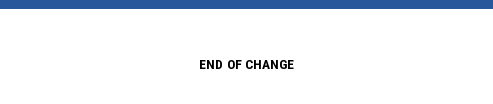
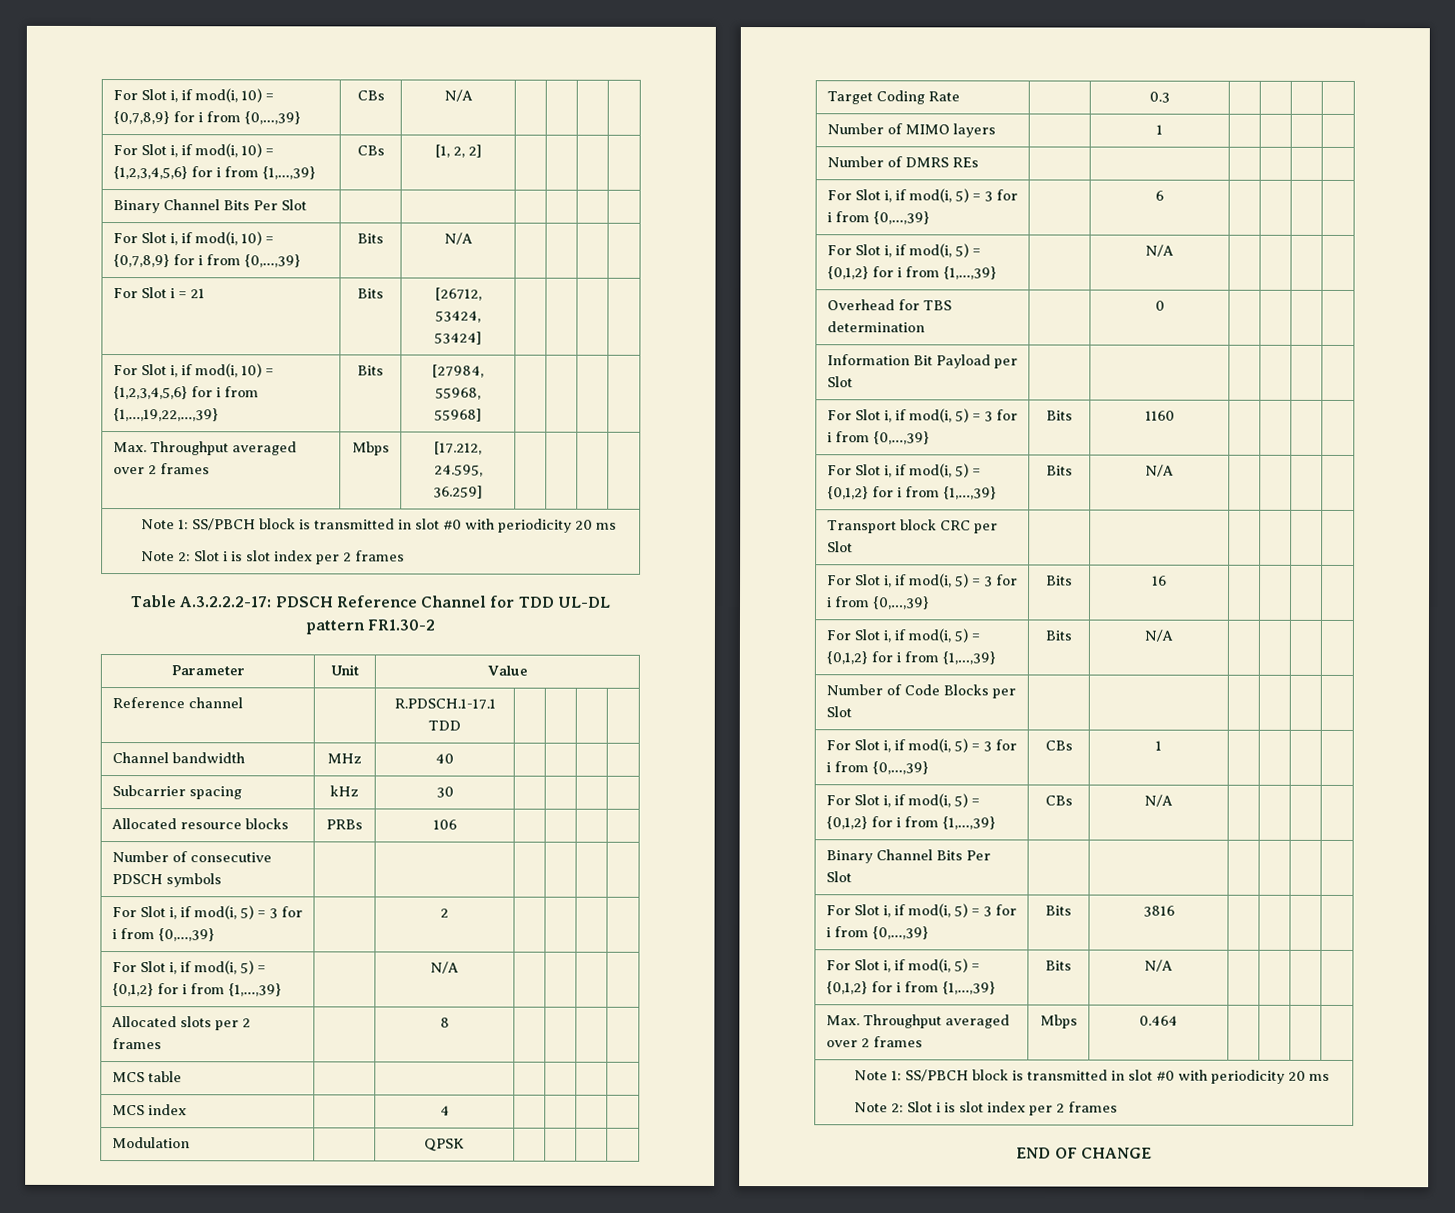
(198, 64) none -> [112,88,274,103] [112,111,301,125] [356,90,385,101] [443,89,473,102] [112,143,274,158] [112,166,316,180] [356,145,385,156] [434,144,482,158] [112,199,307,214] [112,231,274,246] [112,254,301,268] [357,233,384,244] [443,232,473,245] [112,287,205,299] [357,288,384,299] [434,287,482,301] [435,310,481,323] [434,331,482,345] [112,363,274,378] [112,386,259,400] [112,408,219,422] [357,365,384,376] [432,364,484,378] [435,387,481,400] [434,408,482,422] [112,441,297,456] [112,463,210,475] [351,441,390,456] [434,441,482,455] [433,464,483,477] [433,485,483,499] [141,518,618,533] [141,550,406,565] [129,595,612,608] [304,619,436,635] [170,665,245,676] [330,664,359,676] [486,665,528,676] [111,697,243,709] [393,698,496,710] [428,720,461,731] [111,752,245,764] [327,753,362,764] [435,753,454,764] [111,785,242,800] [330,785,359,797] [435,786,454,798] [110,818,289,830] [326,819,363,830] [432,819,457,830] [111,851,272,863] [111,873,222,888] [111,905,303,920] [111,928,215,942] [440,908,449,918] [111,960,266,975] [111,983,282,997] [430,961,459,974] [110,1016,251,1031] [111,1038,162,1050] [439,1017,450,1028] [111,1071,182,1083] [111,1104,187,1116] [439,1105,450,1116] [111,1137,190,1149] [424,1138,465,1152] [826,90,961,105] [1149,91,1170,103] [826,123,996,138] [1156,124,1163,135] [826,156,979,168] [826,188,1018,203] [826,211,930,225] [1155,190,1164,201] [826,243,981,258] [826,266,997,280] [1145,244,1174,257] [826,299,952,311] [826,321,925,333] [1154,300,1165,311] [826,354,1018,369] [826,376,853,388] [826,408,1018,423] [826,431,930,445] [1046,410,1073,421] [1144,410,1175,421] [826,463,981,478] [826,486,997,500] [1046,465,1073,476] [1145,464,1174,477] [826,519,998,534] [826,541,853,553] [826,573,1018,588] [825,596,930,610] [1046,575,1073,586] [1152,575,1167,586] [825,628,980,643] [825,651,996,665] [1045,630,1072,641] [1144,629,1173,642] [825,684,1016,699] [825,706,852,718] [825,738,1017,753] [825,761,929,775] [1044,740,1073,751] [1155,740,1162,751] [825,793,980,808] [825,816,996,830] [1044,795,1073,806] [1144,794,1173,807] [825,849,991,864] [825,871,852,883] [825,903,1017,918] [825,926,929,940] [1045,905,1072,916] [1142,905,1175,917] [825,958,980,973] [825,981,996,995] [1045,960,1072,971] [1144,959,1173,972] [825,1014,1010,1029] [825,1036,923,1048] [1039,1014,1078,1029] [1139,1015,1178,1026] [854,1069,1331,1084] [854,1101,1119,1116] For Slot i, if mod(i, 10) = {0,7,8,9} for i from {0,…,39} | CBs | N/A | | | | // For Slot i, if mod(i, 10) = {1,2,3,4,5,6} for i from {1,…,39} | CBs | [1, 2, 2] | | | | // Binary Channel Bits Per Slot | | | | | | // For Slot i, if mod(i, 10) = {0,7,8,9} for i from {0,…,39} | Bits | N/A | | | | // For Slot i = 21 | Bits | [26712, 53424, 53424] | | | | // For Slot i, if mod(i, 10) = {1,2,3,4,5,6} for i from {1,…,19,22,…,39} | Bits | [27984, 55968, 55968] | | | | // Max. Throughput averaged over 2 frames | Mbps | [17.212, 24.595, 36.259] | | | | // Note 1: SS/PBCH block is transmitted in slot #0 with periodicity 20 ms // Note 2: Slot i is slot index per 2 frames // Table A.3.2.2.2-17: PDSCH Reference Channel for TDD UL-DL pattern FR1.30-2 // Parameter | Unit | Value // Reference channel | | R.PDSCH.1-17.1 TDD | | | | // Channel bandwidth | MHz | 40 | | | | // Subcarrier spacing | kHz | 30 | | | | // Allocated resource blocks | PRBs | 106 | | | | // Number of consecutive PDSCH symbols | | | | | | // For Slot i, if mod(i, 5) = 3 for i from {0,…,39} | | 2 | | | | // For Slot i, if mod(i, 5) = {0,1,2} for i from {1,…,39} | | N/A | | | | // Allocated slots per 2 frames | | 8 | | | | // MCS table | | | | | | // MCS index | | 4 | | | | // Modulation | | QPSK | | | | // Target Coding Rate | | 0.3 | | | | // Number of MIMO layers | | 1 | | | | // Number of DMRS REs | | | | | | // For Slot i, if mod(i, 5) = 3 for i from {0,…,39} | | 6 | | | | // For Slot i, if mod(i, 5) = {0,1,2} for i from {1,…,39} | | N/A | | | | // Overhead for TBS determination | | 0 | | | | // Information Bit Payload per Slot | | | | | | // For Slot i, if mod(i, 5) = 3 for i from {0,…,39} | Bits | 1160 | | | | // For Slot i, if mod(i, 5) = {0,1,2} for i from {1,…,39} | Bits | N/A | | | | // Transport block CRC per Slot | | | | | | // For Slot i, if mod(i, 5) = 3 for i from {0,…,39} | Bits | 16 | | | | // For Slot i, if mod(i, 5) = {0,1,2} for i from {1,…,39} | Bits | N/A | | | | // Number of Code Blocks per Slot | | | | | | // For Slot i, if mod(i, 5) = 3 for i from {0,…,39} | CBs | 1 | | | | // For Slot i, if mod(i, 5) = {0,1,2} for i from {1,…,39} | CBs | N/A | | | | // Binary Channel Bits Per Slot | | | | | | // For Slot i, if mod(i, 5) = 3 for i from {0,…,39} | Bits | 3816 | | | | // For Slot i, if mod(i, 5) = {0,1,2} for i from {1,…,39} | Bits | N/A | | | | // Max. Throughput averaged over 2 frames | Mbps | 0.464 | | | | // Note 1: SS/PBCH block is transmitted in slot #0 with periodicity 20 ms // Note 2: Slot i is slot index per 2 frames //

